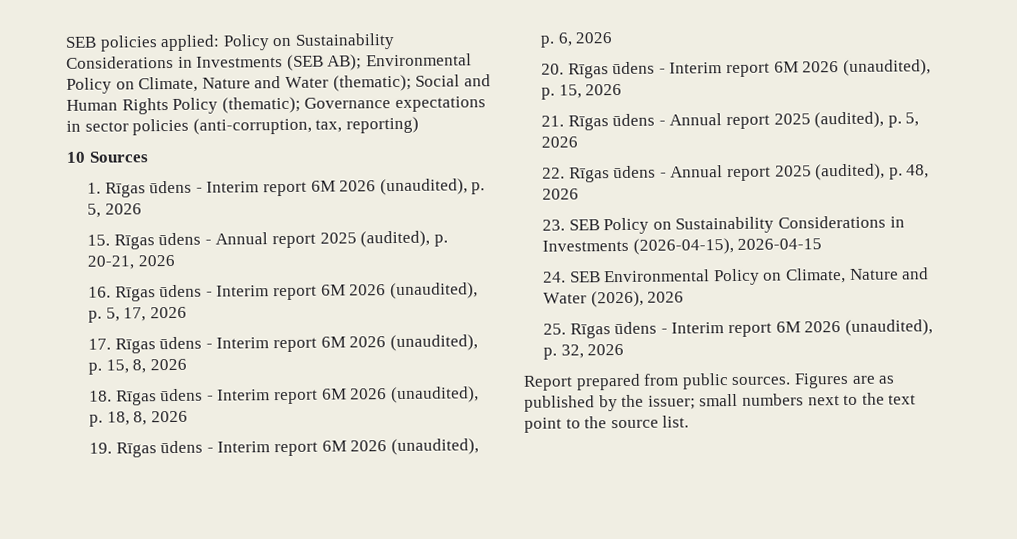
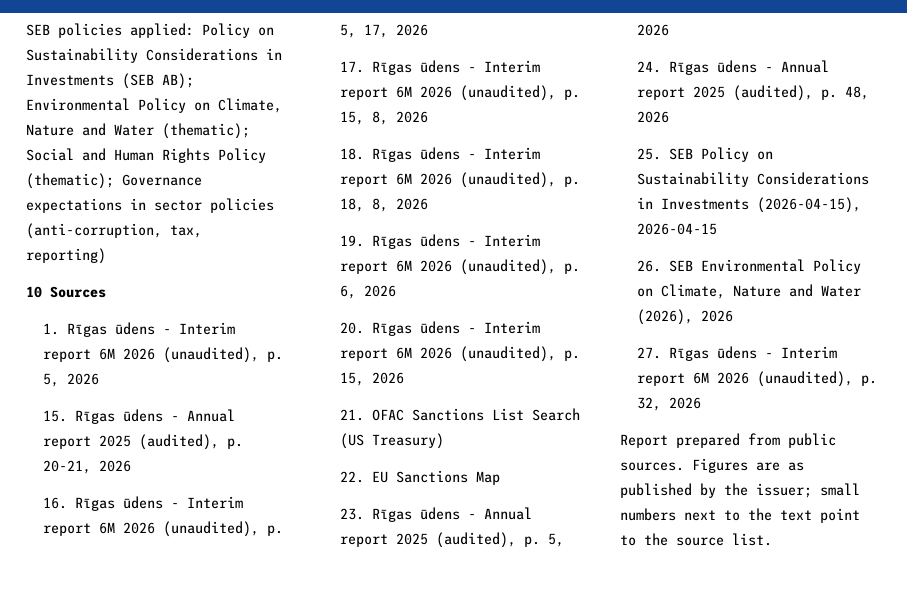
(565, 121) none -> [371,408,580,421] [339,433,444,449] [339,470,500,485] [339,508,364,520] OFAC Sanctions List Search (US Treasury) // 22. EU Sanctions Map // 23.
[542,167,566,179] 22. -> [636,61,661,73] 24.
[542,219,566,231] 23. -> [636,148,661,160] 25.
[543,271,567,283] 24. -> [636,260,661,272] 26.
[543,323,567,335] 25. -> [636,347,661,359] 27.

